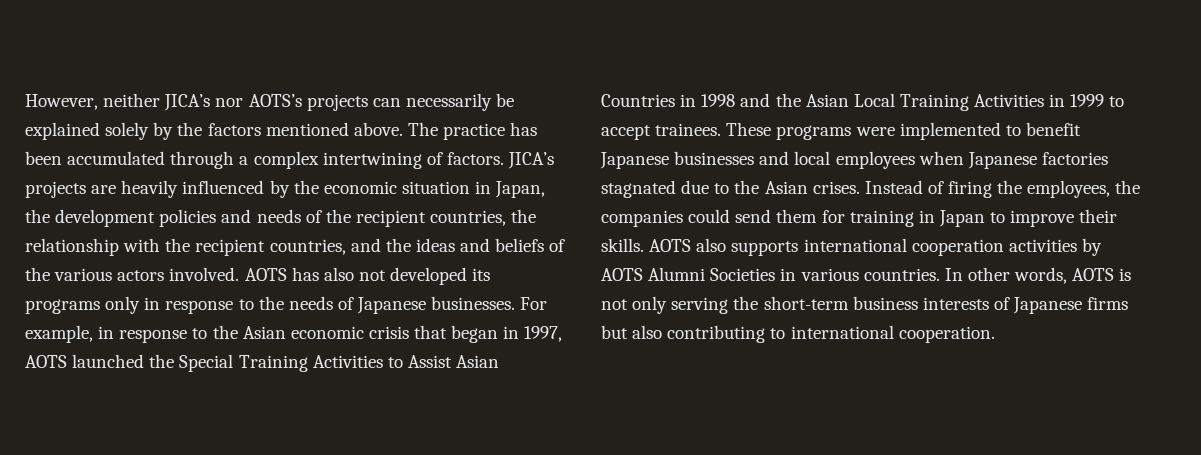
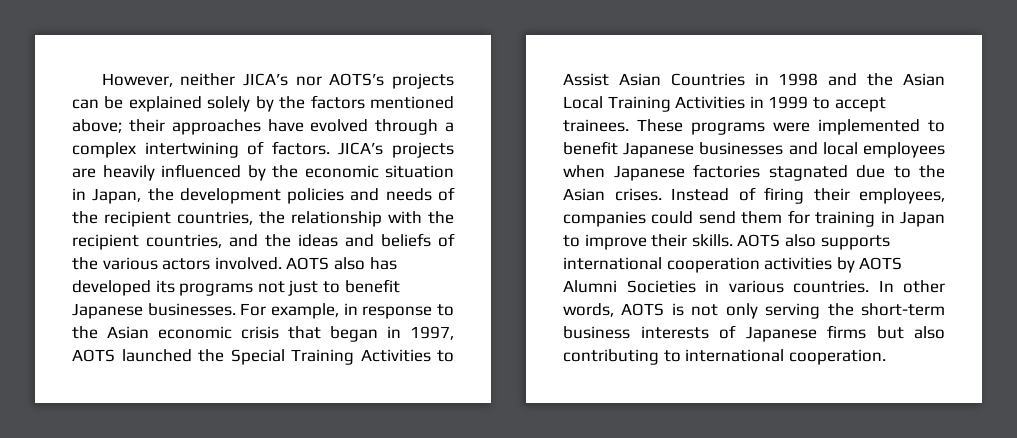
[405,93,492,111] necessarily -> (99, 104) none
[353,122,538,140] [25,151,166,165] above. The practice has been accumulated -> [72,119,369,135] above; their approaches have evolved
[291,267,491,285] [25,296,354,314] has also not developed its programs only in response to the needs of -> [333,257,397,270] [72,279,400,296] also has developed its programs not just to benefit
[997,180,1141,198] the employees, the -> [813,188,945,204] their employees,

